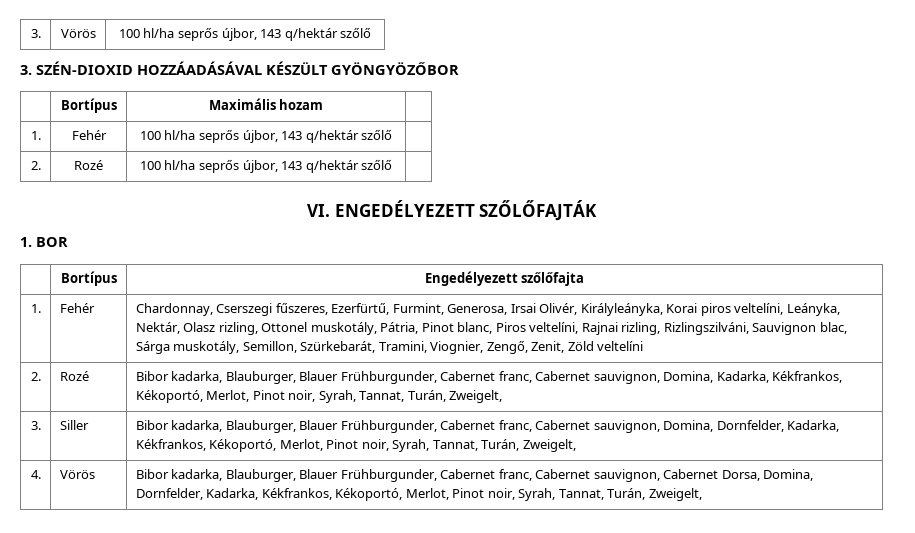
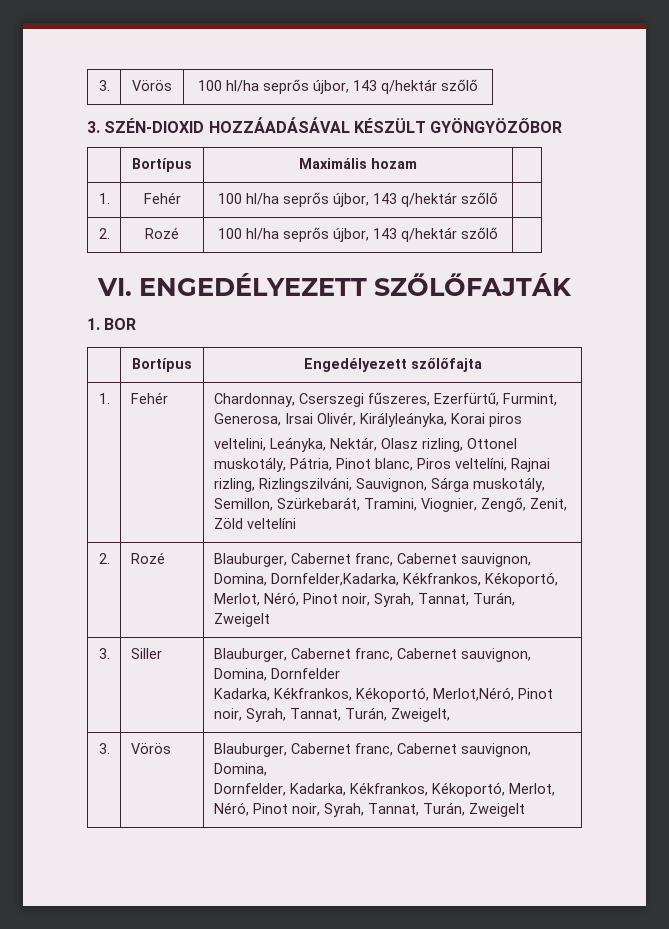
[734,303,784,315] veltelíni, -> [213,438,266,451] // veltelini,
[752,322,847,335] Sauvignon blac, -> [355,478,427,492] Sauvignon,
[135,371,843,384] [135,390,250,403] Bibor kadarka, Blauburger, Blauer Frühburgunder, Cabernet franc, Cabernet sauvignon, Domina, Kadarka, Kékfrankos, Kékoportó, Merlot, -> [213,553,531,567] [213,572,558,587] [213,592,515,607] [213,613,270,627] [98,648,110,659] [130,648,162,659] [213,648,531,662] [213,668,340,681] [213,687,514,702] Blauburger, Cabernet franc, Cabernet sauvignon, Domina, Dornfelder,Kadarka, Kékfrankos, Kékoportó, Merlot, Néró, Pinot noir, Syrah, Tannat, Turán, Zweigelt // 3. | Siller | Blauburger, Cabernet franc, Cabernet sauvignon, Domina, Dornfelder // Kadarka, Kékfrankos, Kékoportó, Merlot,Néró,
[59,420,89,430] [135,420,840,433] [135,439,576,452] [30,470,41,479] [59,470,95,479] [135,469,814,482] [135,488,702,501] Siller | Bibor kadarka, Blauburger, Blauer Frühburgunder, Cabernet franc, Cabernet sauvignon, Domina, Dornfelder, Kadarka, Kékfrankos, Kékoportó, Merlot, Pinot noir, Syrah, Tannat, Turán, Zweigelt, // 4. | Vörös | Bibor kadarka, Blauburger, Blauer Frühburgunder, Cabernet franc, Cabernet sauvignon, Cabernet Dorsa, Domina, Dornfelder, Kadarka, Kékfrankos, Kékoportó, Merlot, Pinot noir, Syrah, Tannat, Turán, Zweigelt, -> [130,743,171,754] [213,743,531,757] [213,763,267,776] [213,782,555,797] [213,802,525,817] Vörös | Blauburger, Cabernet franc, Cabernet sauvignon, Domina, // Dornfelder, Kadarka, Kékfrankos, Kékoportó, Merlot, Néró, Pinot noir, Syrah, Tannat, Turán, Zweigelt

